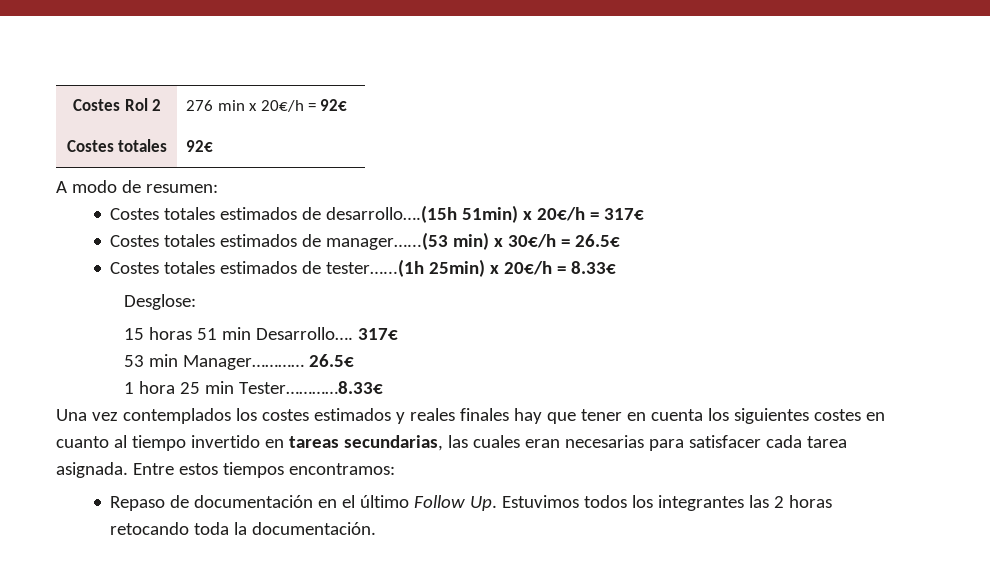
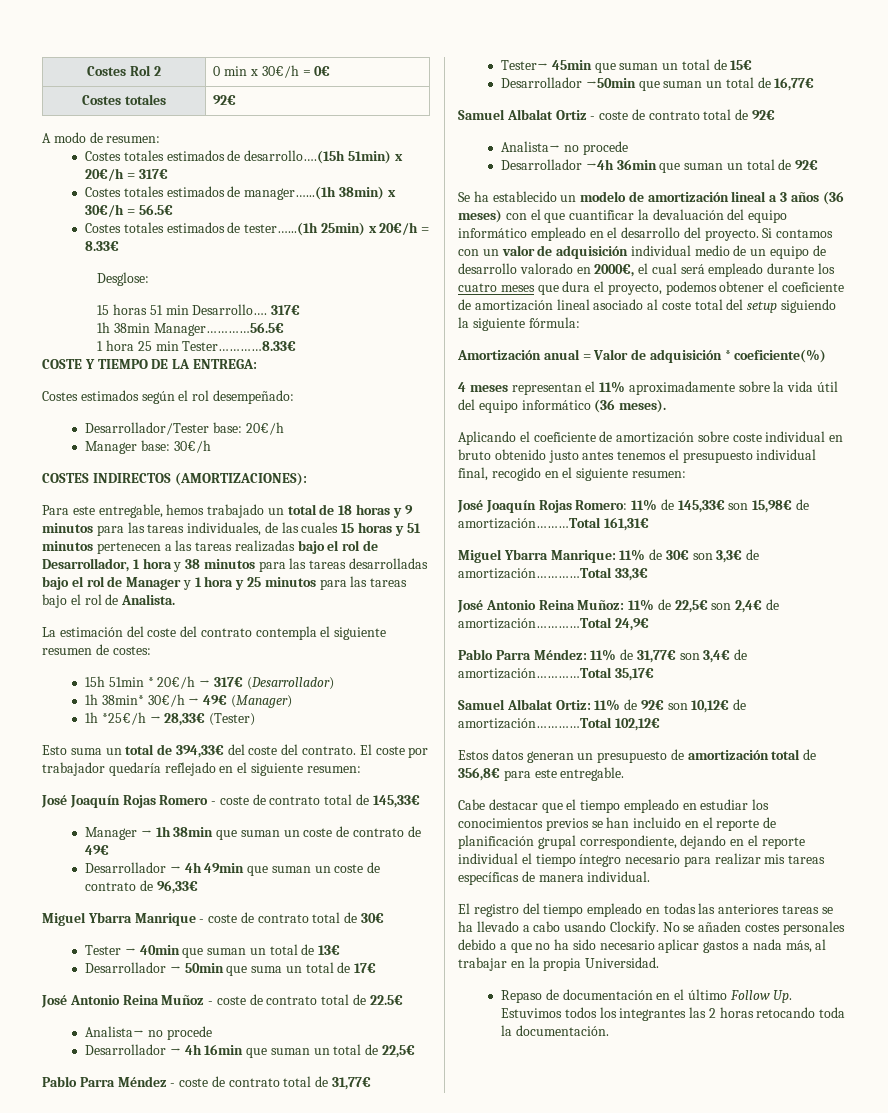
[186,100,214,111] 276 -> [213,66,221,76] 0
[260,99,348,112] 20€/h = 92€ -> [261,65,331,78] 30€/h = 0€
[326,232,621,250] manager…...(53 min) x 30€/h = 26.5€ -> [244,186,396,200] [84,204,173,217] manager…...(1h 38min) x 30€/h = 56.5€
[123,354,354,370] 53 min Manager………… 26.5€ -> [97,322,284,336] 1h 38min Manager…………56.5€
[56,408,885,424] [56,435,847,451] [56,462,395,478] Una vez contemplados los costes estimados y reales finales hay que tener en cuenta los siguientes costes en cuanto al tiempo invertido en tareas secundarias, las cuales eran necesarias para satisfacer cada tarea asignada. Entre estos tiempos encontramos: -> [42,359,257,369] [42,390,294,404] [84,422,284,435] [84,440,211,454] [42,472,307,486] [42,504,413,518] [42,522,421,536] [42,540,379,554] [42,558,429,572] [42,576,408,590] [42,594,176,608] [42,626,387,640] [42,644,151,655] [84,676,334,690] [84,694,292,708] [84,712,256,726] [42,744,429,758] [42,762,361,776] [41,794,420,808] [84,826,421,840] [84,845,109,855] [84,862,381,876] [84,880,198,894] [42,912,385,926] [84,944,341,958] [84,962,377,976] [41,994,403,1008] [84,1026,212,1040] [84,1044,416,1058] [42,1076,372,1090] [500,59,753,73] [500,77,815,91] [458,109,776,120] [500,141,628,155] [500,159,819,173] [458,191,844,205] [458,209,788,223] [458,227,834,241] [458,245,826,259] [458,263,836,277] [458,281,845,295] [458,299,837,313] [458,317,580,331] [457,349,827,363] [458,381,839,395] [458,399,667,413] [458,431,844,445] [458,449,817,463] [458,467,686,481] [457,499,810,513] [458,517,649,531] [458,549,760,563] [458,567,648,581] [457,599,780,613] [458,617,649,631] [458,649,748,663] [458,667,654,681] [458,699,747,713] [458,717,660,731] [458,749,817,763] [458,767,625,781] [458,799,770,813] [458,817,777,831] [458,835,805,849] [458,853,826,867] [458,871,651,885] [458,903,833,917] [458,921,845,935] [458,939,827,953] [458,957,660,971] COSTE Y TIEMPO DE LA ENTREGA: // Costes estimados según el rol desempeñado: // Desarrollador/Tester base: 20€/h // Manager base: 30€/h // COSTES INDIRECTOS (AMORTIZACIONES): // Para este entregable, hemos trabajado un total de 18 horas y 9 minutos para las tareas individuales, de las cuales 15 horas y 51 minutos pertenecen a las tareas realizadas bajo el rol de Desarrollador, 1 hora y 38 minutos para las tareas desarrolladas bajo el rol de Manager y 1 hora y 25 minutos para las tareas bajo el rol de Analista. // La estimación del coste del contrato contempla el siguiente resumen de costes: // 15h 51min * 20€/h → 317€ (Desarrollador) // 1h 38min* 30€/h → 49€ (Manager) // 1h *25€/h → 28,33€ (Tester) // Esto suma un total de 394,33€ del coste del contrato. El coste por trabajador quedaría reflejado en el siguiente resumen: // José Joaquín Rojas Romero - coste de contrato total de 145,33€ // Manager → 1h 38min que suman un coste de contrato de 49€ // Desarrollador → 4h 49min que suman un coste de contrato de 96,33€ // Miguel Ybarra Manrique - coste de contrato total de 30€ // Tester → 40min que suman un total de 13€ // Desarrollador → 50min que suma un total de 17€ // José Antonio Reina Muñoz - coste de contrato total de 22.5€ // Analista→ no procede // Desarrollador → 4h 16min que suman un total de 22,5€ // Pablo Parra Méndez - coste de contrato total de 31,77€ // Tester→ 45min que suman un total de 15€ // Desarrollador →50min que suman un total de 16,77€ // Samuel Albalat Ortiz - coste de contrato total de 92€ // Analista→ no procede // Desarrollador →4h 36min que suman un total de 92€ // Se ha establecido un modelo de amortización lineal a 3 años (36 meses) con el que cuantificar la devaluación del equipo informático empleado en el desarrollo del proyecto. Si contamos con un valor de adquisición individual medio de un equipo de desarrollo valorado en 2000€, el cual será empleado durante los cuatro meses que dura el proyecto, podemos obtener el coeficiente de amortización lineal asociado al coste total del setup siguiendo la siguiente fórmula: // Amortización anual = Valor de adquisición * coeficiente(%) // 4 meses representan el 11% aproximadamente sobre la vida útil del equipo informático (36 meses). // Aplicando el coeficiente de amortización sobre coste individual en bruto obtenido justo antes tenemos el presupuesto individual final, recogido en el siguiente resumen: // José Joaquín Rojas Romero: 11% de 145,33€ son 15,98€ de amortización………Total 161,31€ // Miguel Ybarra Manrique: 11% de 30€ son 3,3€ de amortización…………Total 33,3€ // José Antonio Reina Muñoz: 11% de 22,5€ son 2,4€ de amortización…………Total 24,9€ // Pablo Parra Méndez: 11% de 31,77€ son 3,4€ de amortización…………Total 35,17€ // Samuel Albalat Ortiz: 11% de 92€ son 10,12€ de amortización…………Total 102,12€ // Estos datos generan un presupuesto de amortización total de 356,8€ para este entregable. // Cabe destacar que el tiempo empleado en estudiar los conocimientos previos se han incluido en el reporte de planificación grupal correspondiente, dejando en el reporte individual el tiempo íntegro necesario para realizar mis tareas específicas de manera individual. // El registro del tiempo empleado en todas las anteriores tareas se ha llevado a cabo usando Clockify. No se añaden costes personales debido a que no ha sido necesario aplicar gastos a nada más, al trabajar en la propia Universidad.

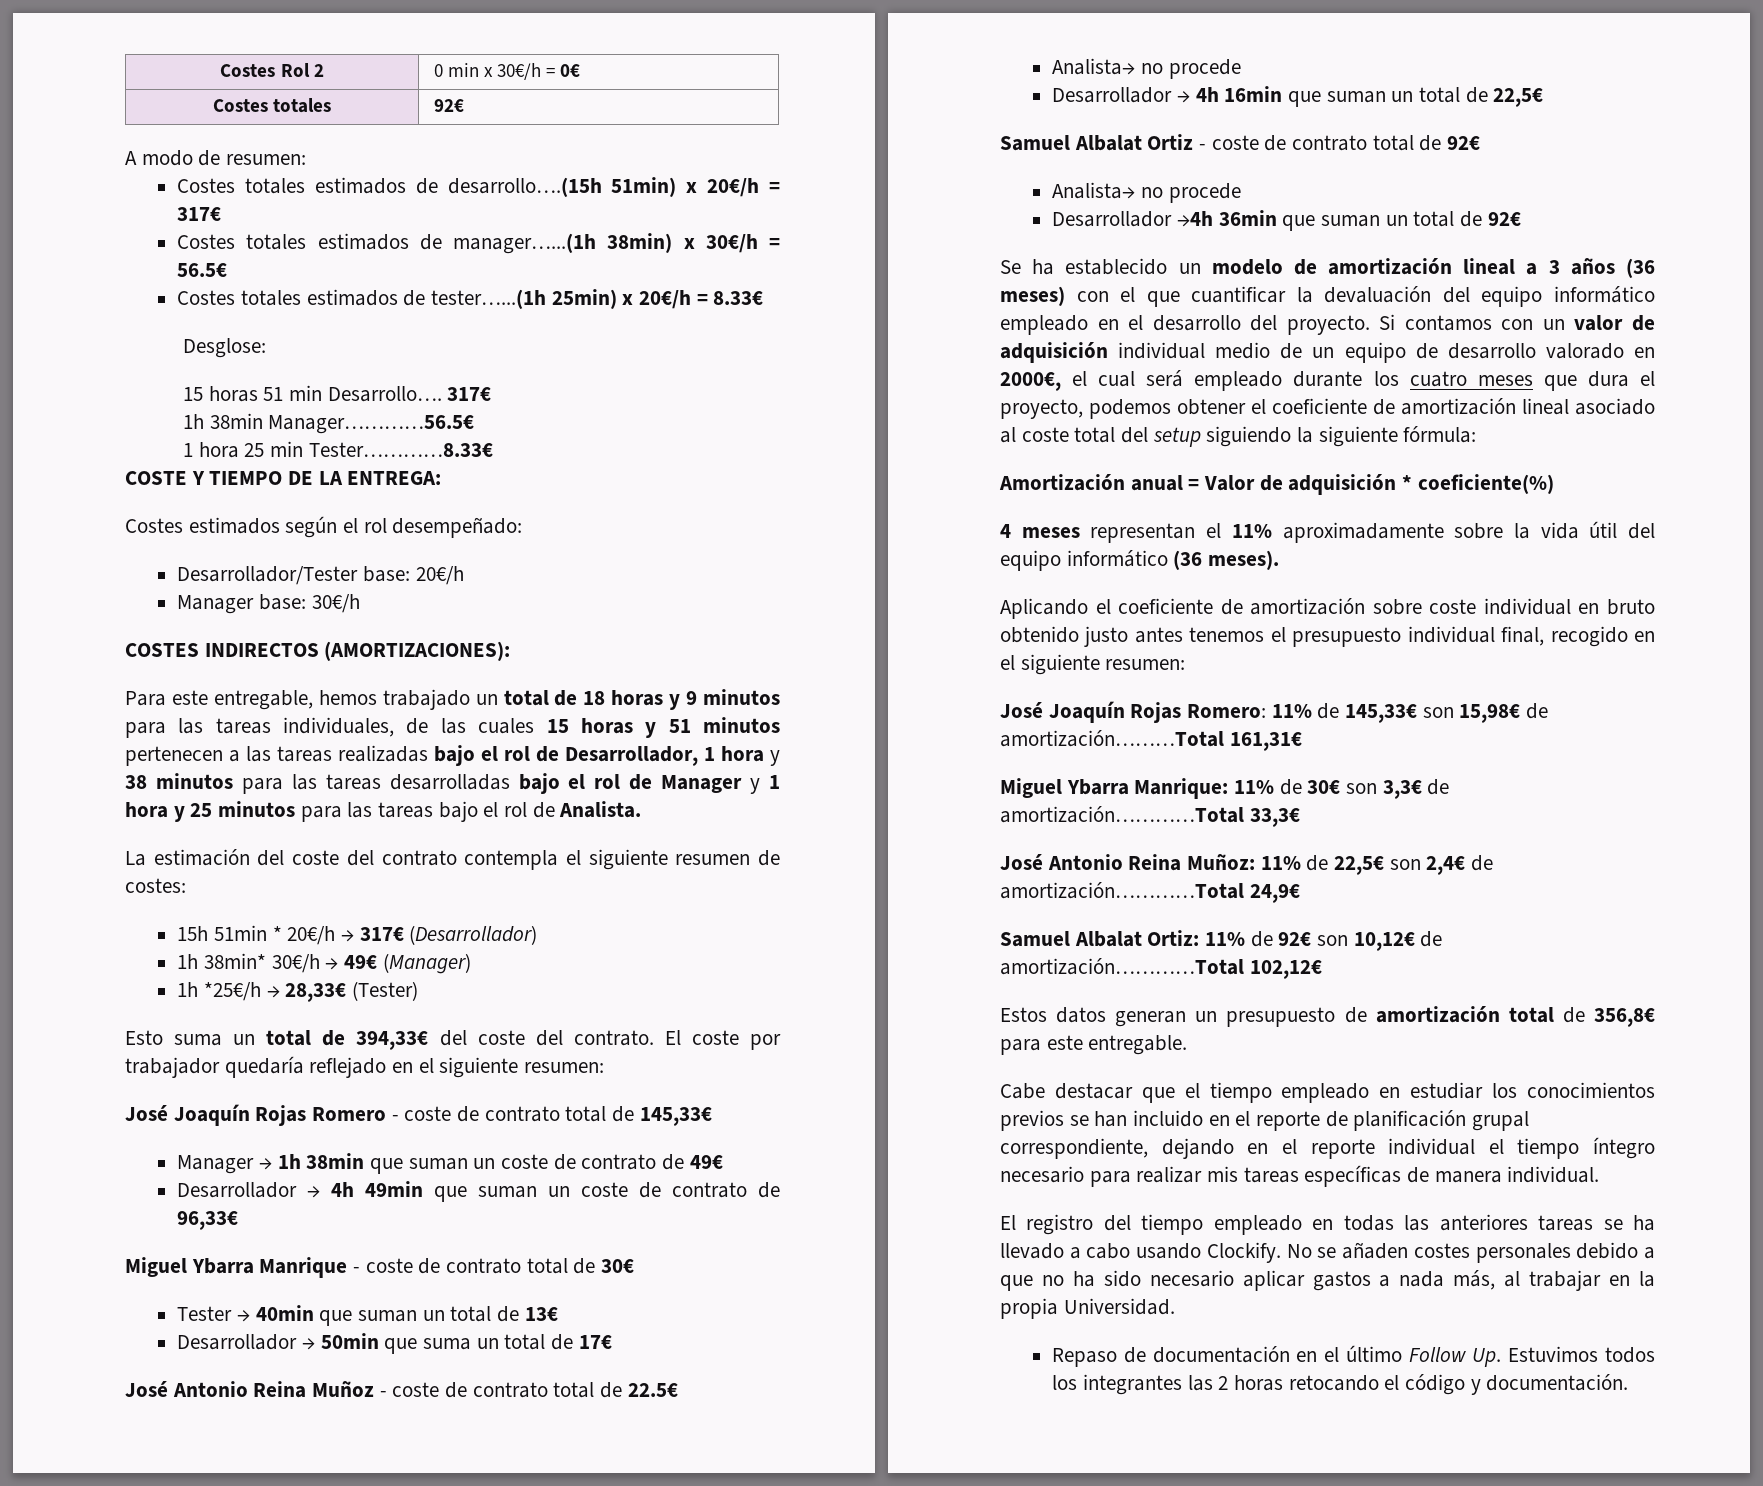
[42,1076,372,1090] [500,59,753,73] [500,77,815,91] // Pablo Parra Méndez - coste de contrato total de 31,77€ // Tester→ 45min que suman un total de 15€ // Desarrollador →50min que suman un total de 16,77€ -> (1544, 97) none
[458,649,748,663] [458,667,654,681] // Pablo Parra Méndez: 11% de 31,77€ son 3,4€ de amortización…………Total 35,17€ -> (1300, 893) none
[819,1007,846,1018] [500,1025,512,1036] toda la -> [1384,1374,1481,1395] el código y

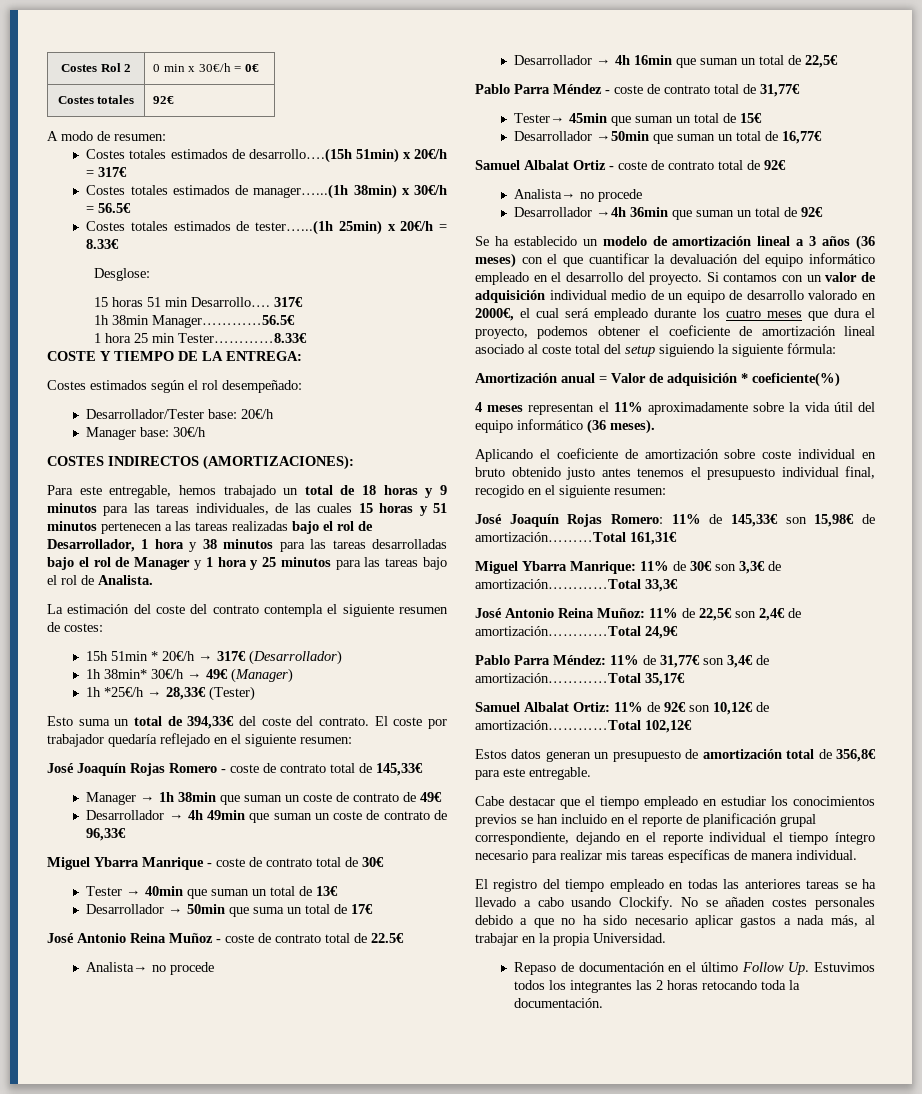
(1544, 97) none -> [475,84,800,97] [514,113,763,126] [514,131,823,144] // Pablo Parra Méndez - coste de contrato total de 31,77€ // Tester→ 45min que suman un total de 15€ // Desarrollador →50min que suman un total de 16,77€
(1300, 893) none -> [475,655,769,668] [475,673,685,686] // Pablo Parra Méndez: 11% de 31,77€ son 3,4€ de amortización…………Total 35,17€
[1384,1374,1481,1395] el código y -> [761,980,801,990] toda la

